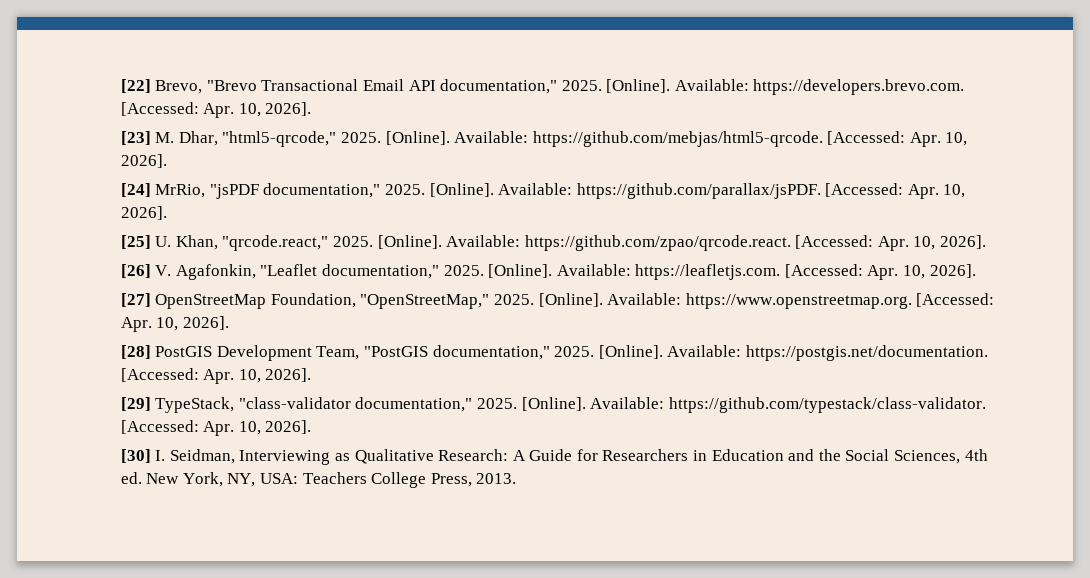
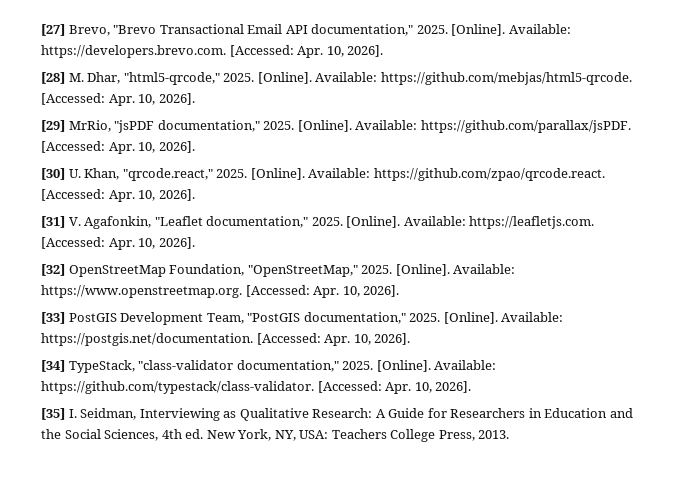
[120,79,151,93] [22] -> [41,24,66,36] [27]
[120,131,151,145] [23] -> [41,72,66,84] [28]
[120,183,151,197] [24] -> [41,120,66,132] [29]
[120,235,151,249] [25] -> [41,168,66,180] [30]
[120,264,151,278] [26] -> [41,216,66,228] [31]
[120,293,151,307] [27] -> [41,264,66,276] [32]
[120,345,151,359] [28] -> [41,312,66,324] [33]
[120,397,151,411] [29] -> [41,360,66,372] [34]
[120,449,151,463] [30] -> [41,408,66,420] [35]

